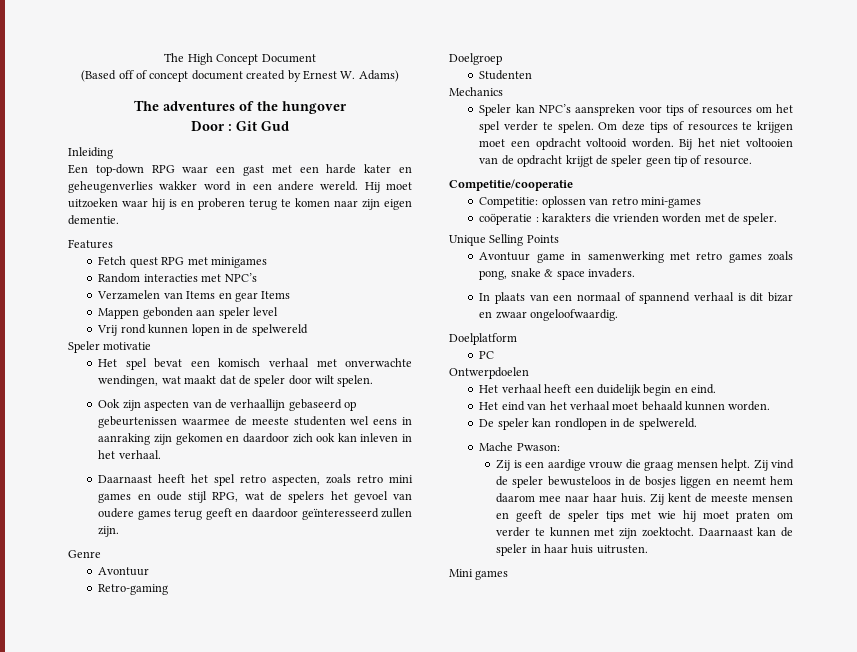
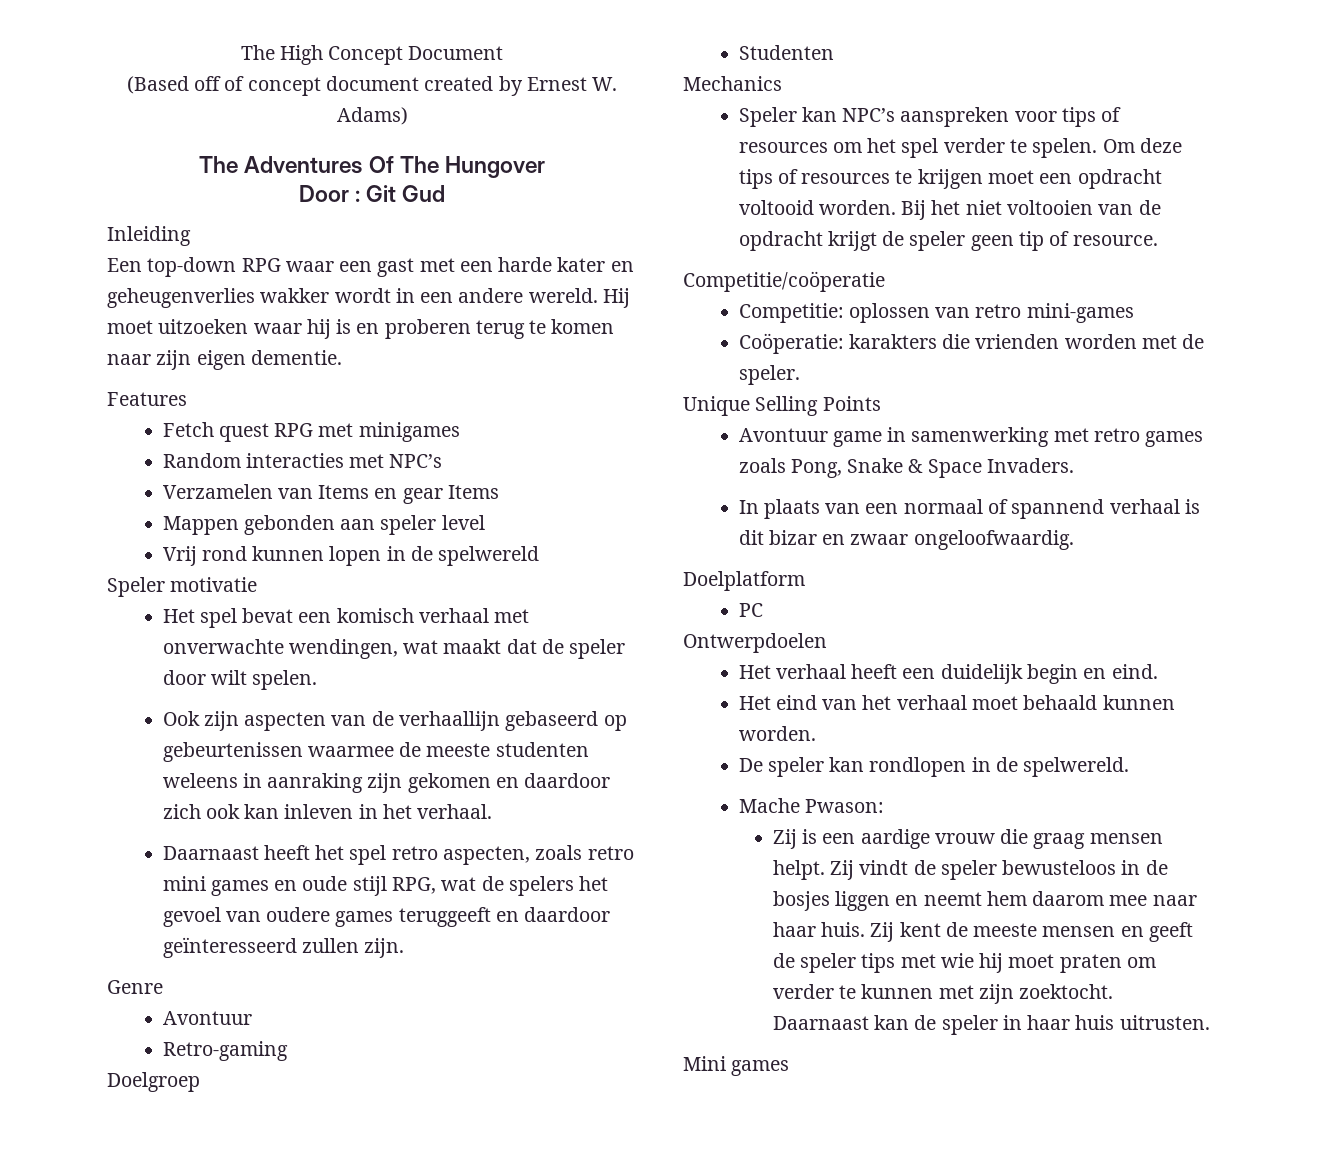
[163,101,347,114] adventures of the hungover -> [244,156,545,178] Adventures Of The Hungover
[203,181,231,191] word -> [334,288,391,303] wordt
[350,416,398,425] wel eens -> [162,773,238,788] weleens
[174,508,232,520] terug geeft -> [398,907,491,927] teruggeeft
[449,179,573,191] Competitie/cooperatie -> [683,271,885,292] Competitie/coöperatie
[479,213,539,225] coöperatie : -> [738,333,844,354] Coöperatie:
[479,268,635,280] pong, snake & space invaders. -> [790,458,1074,478] Pong, Snake & Space Invaders.
[771,459,794,469] vind -> [859,860,909,875] vindt

